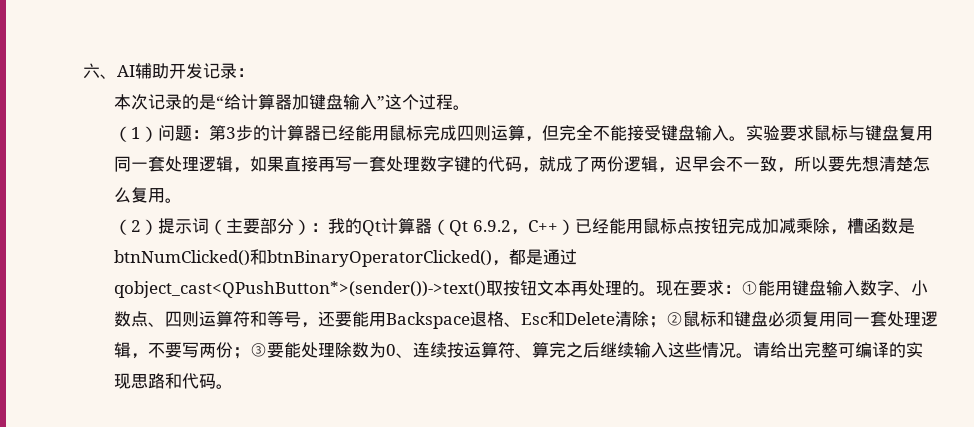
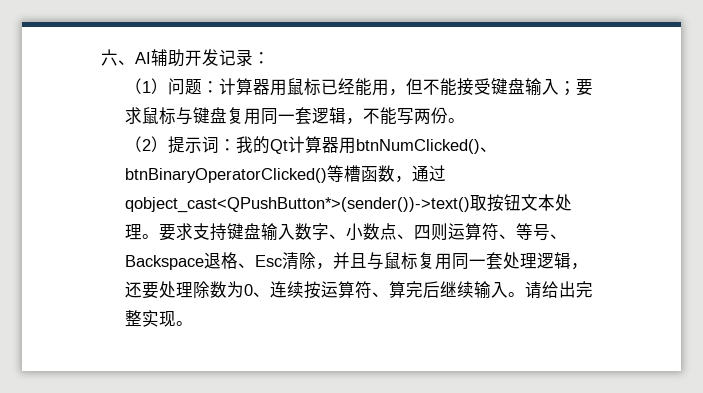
[114,94,471,110] [114,125,594,142] 本次记录的是“给计算器加键盘输入”这个过程。 // （1）问题：第3步的计算器已经能用鼠标完成四则运算，但完全 -> [125,78,424,96] （1）问题：计算器用鼠标已经能用，但
[729,125,781,141] 。实验 -> [559,81,577,96] ；
[165,156,931,173] [114,187,166,203] 处理逻辑，如果直接再写一套处理数字键的代码，就成了两份逻辑，迟早会不一致，所以要先想清楚怎么复用 -> [312,107,449,125] 逻辑，不能写两份
[209,218,312,235] （主要部分） -> (220, 144) none
[432,218,916,236] [114,249,544,267] （Qt 6.9.2，C++）已经能用鼠标点按钮完成加减乘除，槽函数是btnNumClicked()和btnBinaryOperatorClicked()，都是 -> [339,137,498,154] [125,165,413,183] 用btnNumClicked()、btnBinaryOperatorClicked()等槽函数，
[571,280,793,296] 再处理的。现在要求：①能用 -> [555,194,573,211] [125,223,228,241] 处理。要求支持
[250,311,939,329] [114,342,302,359] 和等号，还要能用Backspace退格、Esc和Delete清除；②鼠标和键盘必须复用同一套处理逻辑，不要写两份；③要能 -> [499,223,568,241] [125,252,589,270] [125,281,160,299] 、等号、Backspace退格、Esc清除，并且与鼠标复用同一套处理逻辑，还要
[566,342,584,358] 之 -> (424, 289) none
[668,342,737,358] 这些情况 -> (509, 290) none
[838,342,924,358] [114,373,217,389] 可编译的实现思路和代码 -> [142,310,177,327] 实现

